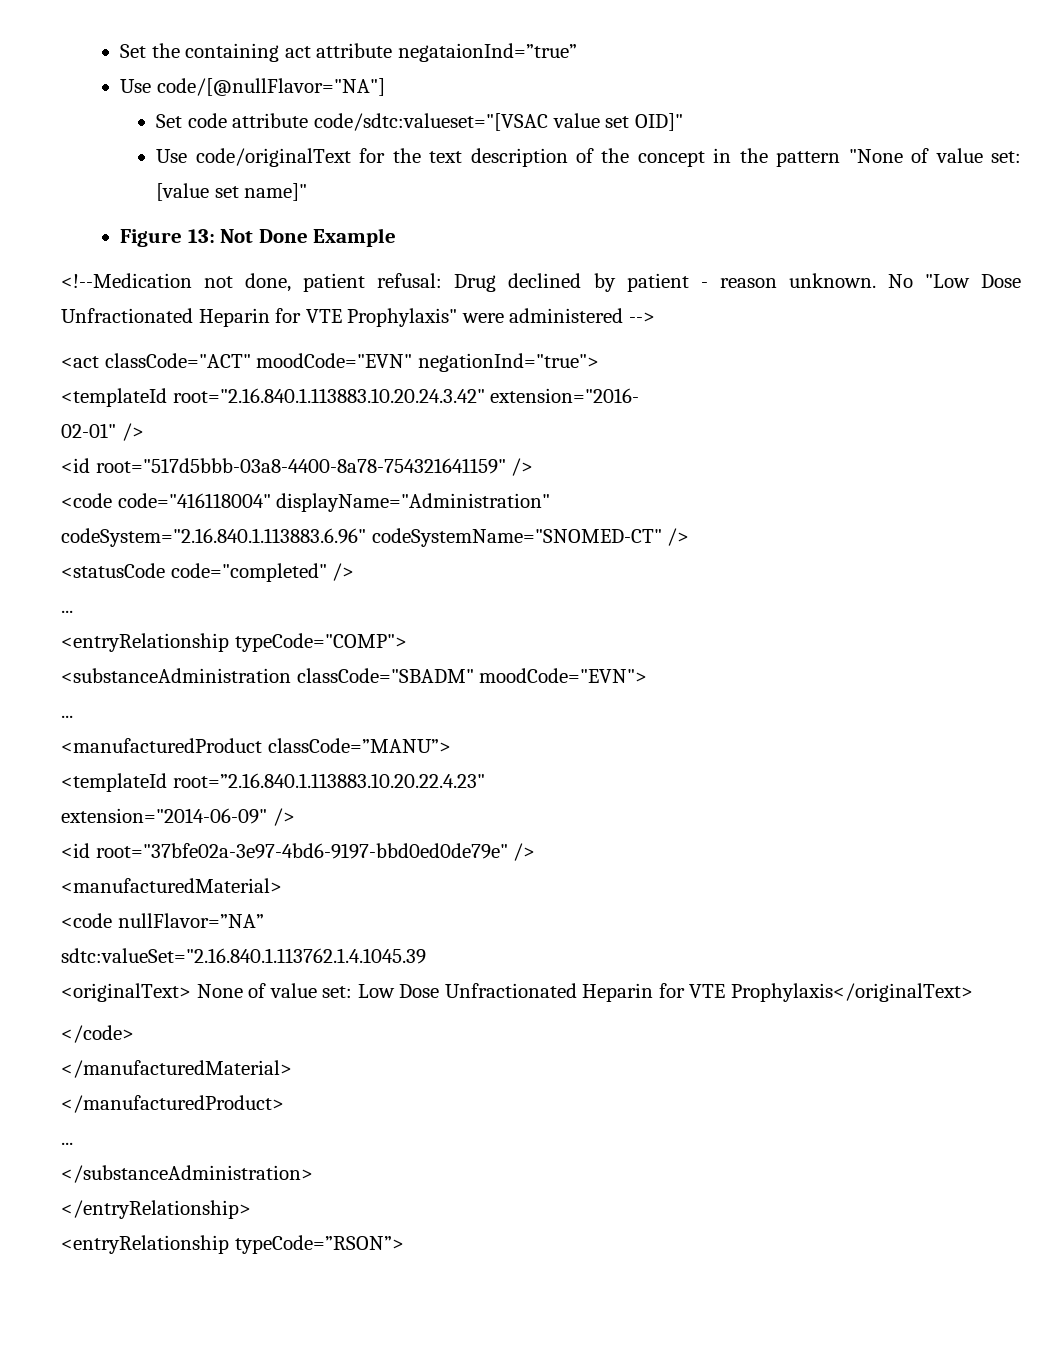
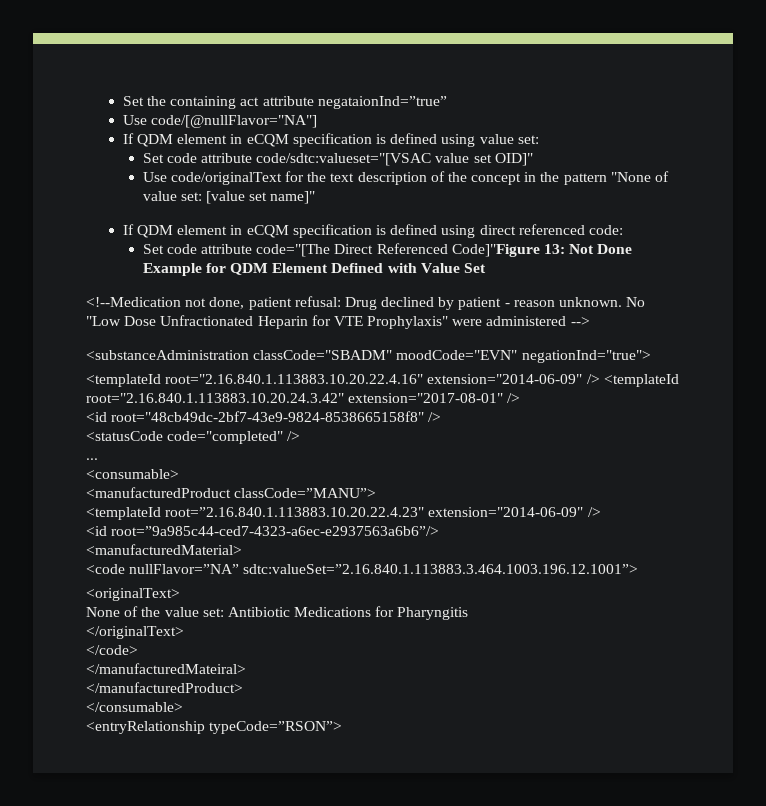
(385, 87) none -> [122,133,539,147] // If QDM element in eCQM specification is defined using value set:
[119,228,397,247] Figure 13: Not Done Example -> [122,224,623,238] [142,243,633,257] [142,263,486,276] If QDM element in eCQM specification is defined using direct referenced code: // Set code attribute code="[The Direct Referenced Code]"Figure 13: Not Done Example for QDM Element Defined with Value Set
[61,353,251,368] <act classCode="ACT" -> [86,350,393,360] <substanceAdministration classCode="SBADM"
[172,388,640,403] [61,423,144,441] [61,458,534,476] [61,493,551,512] [61,528,662,547] root="2.16.840.1.113883.10.20.24.3.42" extension="2016- // 02-01" /> // <id root="517d5bbb-03a8-4400-8a78-754321641159" /> // <code code="416118004" displayName="Administration" // codeSystem="2.16.840.1.113883.6.96" codeSystemName="SNOMED-CT" -> [165,374,679,387] [86,393,521,403] [86,411,425,422] root="2.16.840.1.113883.10.20.22.4.16" extension="2014-06-09" /> <templateId root="2.16.840.1.113883.10.20.24.3.42" extension="2017-08-01" /> // <id root="48cb49dc-2bf7-43e9-9824-8538665158f8"
[61,633,407,652] [61,668,648,683] [61,715,73,718] <entryRelationship typeCode="COMP"> // <substanceAdministration classCode="SBADM" moodCode="EVN"> // ... -> [86,469,179,479] <consumable>
(485, 780) // -> (425, 512) none
[95,843,536,861] root="37bfe02a-3e97-4bd6-9197-bbd0ed0de79e" /> -> [111,526,440,536] root=”9a985c44-ced7-4323-a6ec-e2937563a6b6”/>
[61,948,426,964] // sdtc:valueSet="2.16.840.1.113762.1.4.1045.39 -> [243,564,639,574] sdtc:valueSet=”2.16.840.1.113883.3.464.1003.196.12.1001”>
(191, 992) none -> (180, 594) //
[269,983,973,1002] value set: Low Dose Unfractionated Heparin for VTE Prophylaxis</originalText> -> [141,606,469,620] [86,626,184,639] the value set: Antibiotic Medications for Pharyngitis // </originalText>
[61,1060,292,1078] </manufacturedMaterial> -> [86,663,246,674] </manufacturedMateiral>
[61,1142,73,1145] [61,1165,313,1183] [61,1200,251,1219] ... // </substanceAdministration> // </entryRelationship> -> [86,702,183,712] </consumable>

